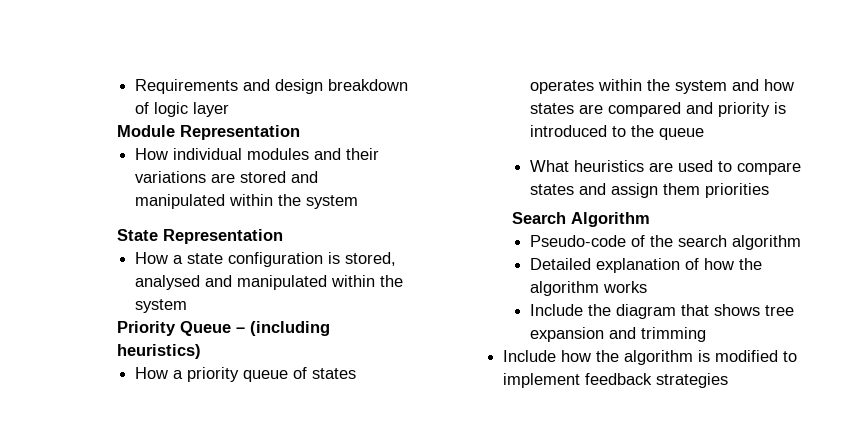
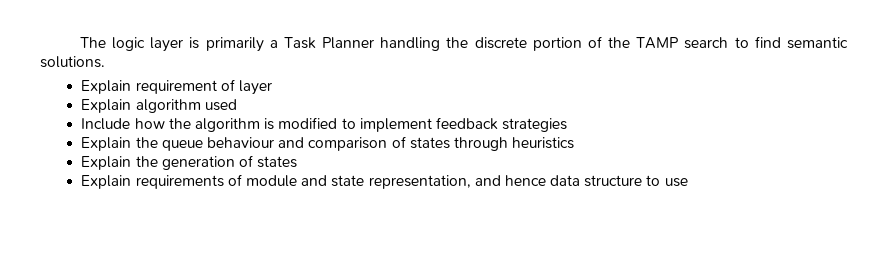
[134,79,408,94] [134,102,229,117] [116,125,300,140] [134,148,379,160] [134,171,318,183] [134,194,358,209] [116,229,283,244] [134,252,396,267] [134,275,403,290] [134,299,187,313] [116,321,330,336] [116,344,201,359] [134,367,356,382] [529,79,794,94] [529,102,786,117] [529,125,704,140] [529,160,801,175] [529,183,769,198] [511,212,650,227] [529,235,801,250] [529,258,762,273] [529,281,647,296] [529,304,794,319] [529,327,706,342] Requirements and design breakdown of logic layer // Module Representation // How individual modules and their variations are stored and manipulated within the system // State Representation // How a state configuration is stored, analysed and manipulated within the system // Priority Queue – (including heuristics) // How a priority queue of states operates within the system and how states are compared and priority is introduced to the queue // What heuristics are used to compare states and assign them priorities // Search Algorithm // Pseudo-code of the search algorithm // Detailed explanation of how the algorithm works // Include the diagram that shows tree expansion and trimming -> [79,36,849,52] [40,56,105,68] [81,79,272,95] [81,99,237,113] The logic layer is primarily a Task Planner handling the discrete portion of the TAMP search to find semantic solutions. // Explain requirement of layer // Explain algorithm used
(728, 380) none -> [81,136,575,151] [81,155,298,170] [81,174,688,189] // Explain the queue behaviour and comparison of states through heuristics // Explain the generation of states // Explain requirements of module and state representation, and hence data structure to use

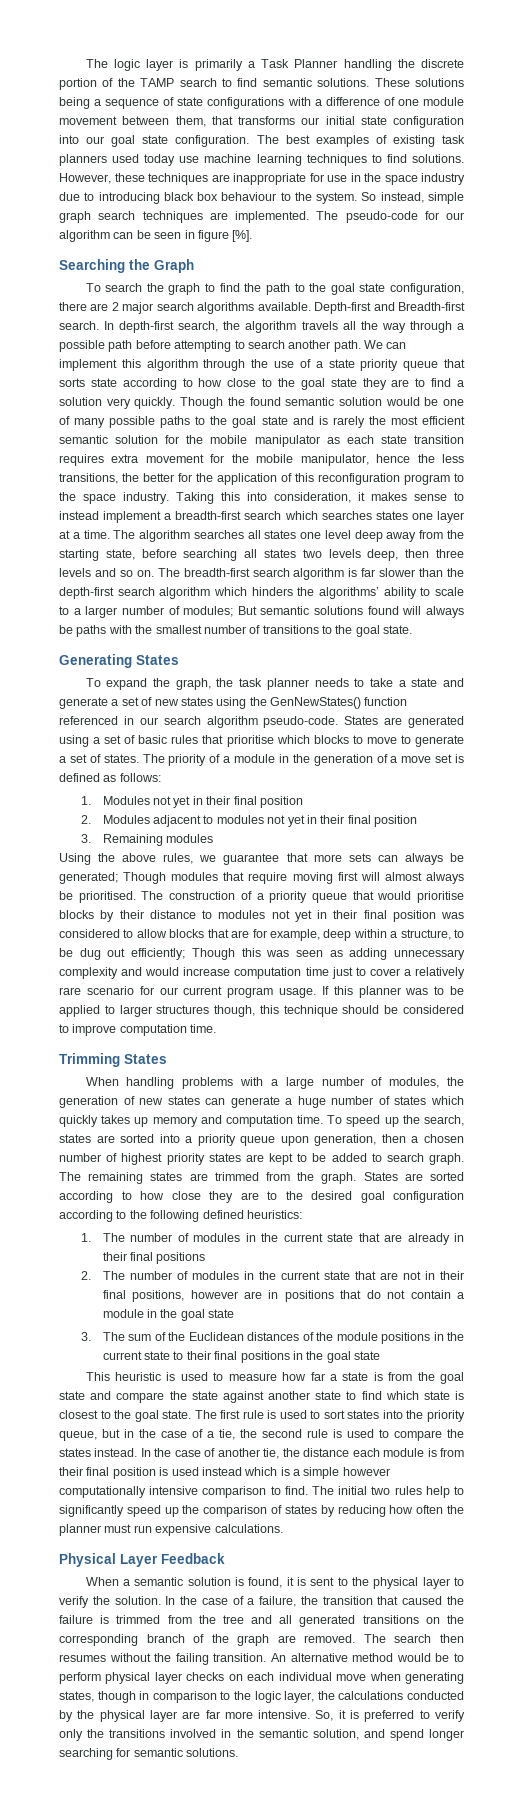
[81,79,272,95] [81,99,237,113] [81,117,568,132] [81,136,575,151] [81,155,298,170] [81,174,688,189] // Explain requirement of layer // Explain algorithm used // Include how the algorithm is modified to implement feedback strategies // Explain the queue behaviour and comparison of states through heuristics // Explain the generation of states // Explain requirements of module and state representation, and hence data structure to use -> [374,78,464,87] [59,97,464,109] [59,116,464,128] [59,135,466,147] [59,154,464,166] [59,173,465,185] [59,192,464,204] [59,211,464,223] [59,230,253,242] [59,259,194,273] [85,283,464,295] [59,302,466,314] [59,321,464,333] [59,340,407,352] [59,359,465,371] [59,378,464,390] [59,397,464,409] [59,416,465,428] [59,435,464,447] [59,454,465,466] [59,473,464,485] [59,492,464,504] [59,511,464,523] [59,530,465,542] [59,549,465,561] [59,568,465,580] [59,587,464,599] [59,606,464,618] [59,625,413,637] [59,654,179,668] [85,678,465,690] [59,697,408,709] [59,716,464,728] [59,735,465,747] [59,754,464,766] [59,773,161,782] [80,796,303,808] [80,815,418,827] [80,834,214,846] [59,853,464,865] [59,872,464,884] [59,891,464,903] [59,910,464,922] [59,929,465,941] [59,948,465,960] [59,967,466,979] [59,986,464,998] [59,1005,464,1017] [59,1024,217,1036] [59,1053,167,1067] [85,1077,465,1089] [59,1096,464,1108] [59,1115,465,1127] [59,1134,464,1146] [59,1153,464,1165] [59,1172,464,1184] [59,1191,464,1203] [59,1210,302,1222] [80,1233,465,1245] [102,1252,206,1264] [80,1271,465,1280] [102,1290,464,1302] [102,1309,235,1321] [80,1332,465,1344] [102,1351,381,1363] [85,1372,464,1384] [59,1391,465,1403] [59,1410,466,1422] [59,1429,464,1441] [59,1448,464,1459] [59,1467,390,1479] [59,1486,464,1498] [59,1505,464,1517] [59,1524,283,1536] [59,1553,225,1567] [85,1577,464,1589] [59,1596,465,1608] [59,1615,465,1627] [59,1634,464,1646] [59,1653,465,1665] [59,1672,465,1684] [59,1691,464,1703] [59,1710,466,1722] [59,1729,465,1741] [59,1748,239,1760] These solutions being a sequence of state configurations with a difference of one module movement between them, that transforms our initial state configuration into our goal state configuration. The best examples of existing task planners used today use machine learning techniques to find solutions. However, these techniques are inappropriate for use in the space industry due to introducing black box behaviour to the system. So instead, simple graph search techniques are implemented. The pseudo-code for our algorithm can be seen in figure [%]. // Searching the Graph // To search the graph to find the path to the goal state configuration, there are 2 major search algorithms available. Depth-first and Breadth-first search. In depth-first search, the algorithm travels all the way through a possible path before attempting to search another path. We can implement this algorithm through the use of a state priority queue that sorts state according to how close to the goal state they are to find a solution very quickly. Though the found semantic solution would be one of many possible paths to the goal state and is rarely the most efficient semantic solution for the mobile manipulator as each state transition requires extra movement for the mobile manipulator, hence the less transitions, the better for the application of this reconfiguration program to the space industry. Taking this into consideration, it makes sense to instead implement a breadth-first search which searches states one layer at a time. The algorithm searches all states one level deep away from the starting state, before searching all states two levels deep, then three levels and so on. The breadth-first search algorithm is far slower than the depth-first search algorithm which hinders the algorithms’ ability to scale to a larger number of modules; But semantic solutions found will always be paths with the smallest number of transitions to the goal state. // Generating States // To expand the graph, the task planner needs to take a state and generate a set of new states using the GenNewStates() function referenced in our search algorithm pseudo-code. States are generated using a set of basic rules that prioritise which blocks to move to generate a set of states. The priority of a module in the generation of a move set is defined as follows: // 1. Modules not yet in their final position // 2. Modules adjacent to modules not yet in their final position // 3. Remaining modules // Using the above rules, we guarantee that more sets can always be generated; Though modules that require moving first will almost always be prioritised. The construction of a priority queue that would prioritise blocks by their distance to modules not yet in their final position was considered to allow blocks that are for example, deep within a structure, to be dug out efficiently; Though this was seen as adding unnecessary complexity and would increase computation time just to cover a relatively rare scenario for our current program usage. If this planner was to be applied to larger structures though, this technique should be considered to improve computation time. // Trimming States // When handling problems with a large number of modules, the generation of new states can generate a huge number of states which quickly takes up memory and computation time. To speed up the search, states are sorted into a priority queue upon generation, then a chosen number of highest priority states are kept to be added to search graph. The remaining states are trimmed from the graph. States are sorted according to how close they are to the desired goal configuration according to the following defined heuristics: // 1. The number of modules in the current state that are already in their final positions // 2. The number of modules in the current state that are not in their final positions, however are in positions that do not contain a module in the goal state // 3. The sum of the Euclidean distances of the module positions in the current state to their final positions in the goal state // This heuristic is used to measure how far a state is from the goal state and compare the state against another state to find which state is closest to the goal state. The first rule is used to sort states into the priority queue, but in the case of a tie, the second rule is used to compare the states instead. In the case of another tie, the distance each module is from their final position is used instead which is a simple however computationally intensive comparison to find. The initial two rules help to significantly speed up the comparison of states by reducing how often the planner must run expensive calculations. // Physical Layer Feedback // When a semantic solution is found, it is sent to the physical layer to verify the solution. In the case of a failure, the transition that caused the failure is trimmed from the tree and all generated transitions on the corresponding branch of the graph are removed. The search then resumes without the failing transition. An alternative method would be to perform physical layer checks on each individual move when generating states, though in comparison to the logic layer, the calculations conducted by the physical layer are far more intensive. So, it is preferred to verify only the transitions involved in the semantic solution, and spend longer searching for semantic solutions.

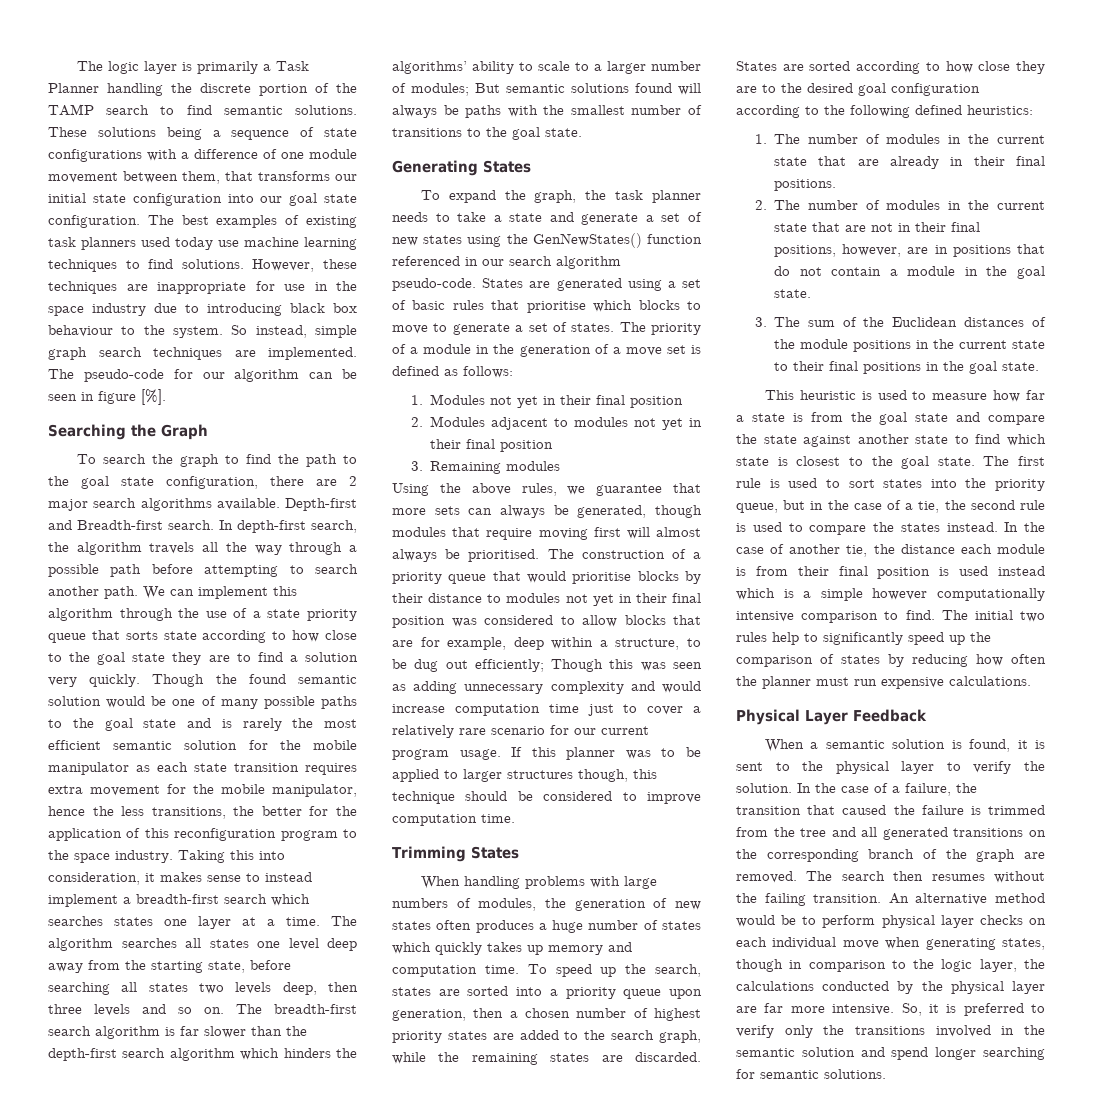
[59,872,167,884] generated; Though -> [577,505,702,518] generated, though
[270,1077,364,1089] a large number -> [623,876,657,889] [392,898,448,908] large numbers
[205,1096,280,1108] can generate -> [436,920,534,933] often produces
[269,1153,464,1165] [59,1172,357,1184] kept to be added to search graph. The remaining states are trimmed from the graph. -> [519,1030,701,1043] [392,1052,701,1065] added to the search graph, while the remaining states are discarded.
[156,1252,206,1264] positions -> [773,179,836,191] positions.
[190,1290,238,1299] however -> [842,244,902,257] however,
[208,1309,235,1318] state -> [773,289,811,298] state.
[354,1351,381,1360] state -> [1001,362,1039,371] state.
[312,1729,359,1740] solution, -> [801,1047,855,1057] solution

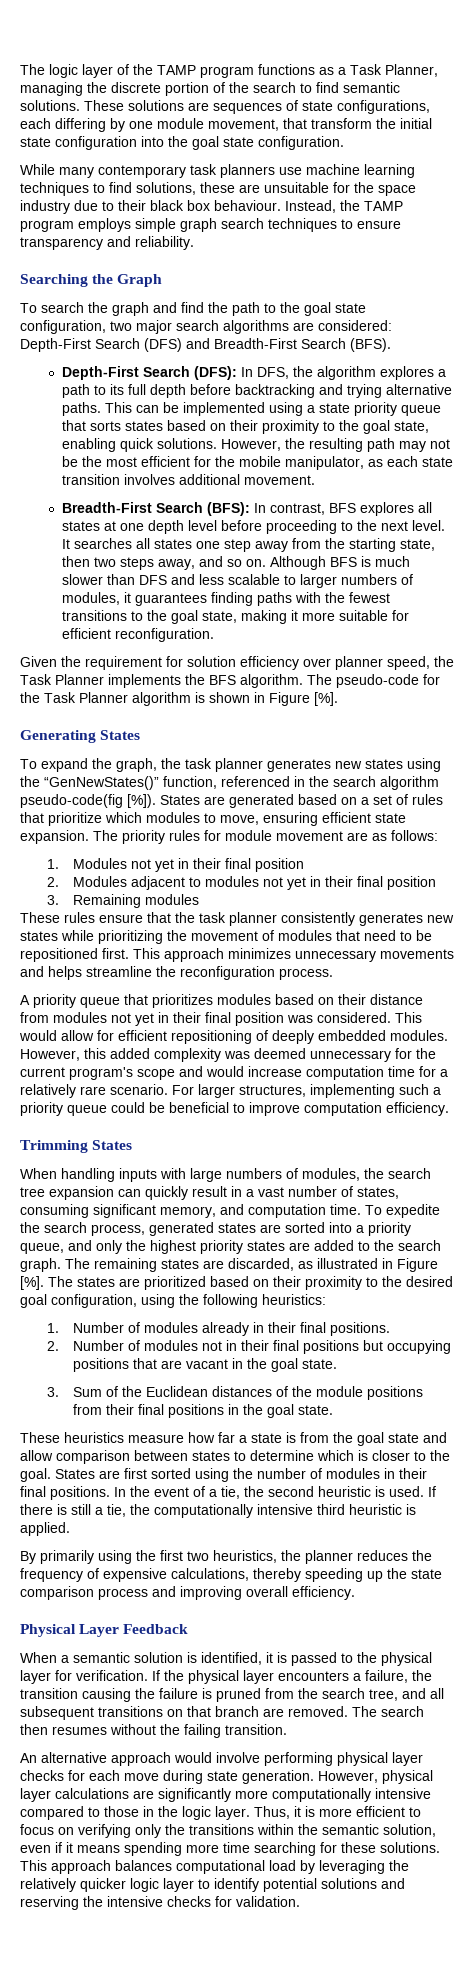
[181,61,309,74] [48,83,163,96] is primarily a Task Planner handling -> [117,64,438,78] [20,82,83,96] of the TAMP program functions as a Task Planner, managing
[48,104,94,116] TAMP -> (249, 87) none
[166,127,357,140] [48,149,357,162] [48,171,357,184] being a sequence of state configurations with a difference of one module movement between them, that transforms our -> [188,100,430,114] [20,118,396,132] are sequences of state configurations, each differing by one module movement, that transform the
[260,196,283,203] our -> [168,136,188,147] the
[147,215,357,228] [48,237,213,250] The best examples of existing task planners used today -> [20,164,275,178] // While many contemporary task planners
[181,259,357,272] [48,281,328,294] solutions. However, these techniques are inappropriate for use in -> [136,182,350,195] solutions, these are unsuitable for
[207,303,282,316] introducing -> [118,200,146,211] their
[48,325,357,338] [48,347,357,360] [48,369,357,382] [48,389,166,405] behaviour to the system. So instead, simple graph search techniques are implemented. The pseudo-code for our algorithm can be seen in figure [%]. -> [214,200,403,213] [20,218,401,232] [20,236,194,250] behaviour. Instead, the TAMP program employs simple graph search techniques to ensure transparency and reliability.
[224,455,239,464] to -> [153,302,177,313] and
[270,476,357,486] [48,498,357,511] [48,520,357,533] [48,542,358,555] [48,564,358,577] [48,586,297,599] [48,608,248,621] there are 2 major search algorithms available. Depth-first and Breadth-first search. In depth-first search, the algorithm travels all the way through a possible path before attempting to search another path. We can implement this algorithm through the use of -> [110,320,392,334] [20,338,391,352] [62,366,447,380] [62,384,453,398] [62,402,304,416] two major search algorithms are considered: Depth-First Search (DFS) and Breadth-First Search (BFS). // Depth-First Search (DFS): In DFS, the algorithm explores a path to its full depth before backtracking and trying alternative paths. This can be implemented using
[163,630,357,643] [48,652,358,665] [48,674,357,687] [48,696,357,709] [48,718,282,731] state according to how close to the goal state they are to find a solution very quickly. Though the found semantic solution would be one of many possible paths to the goal state and is rarely -> [125,420,430,434] [62,438,451,452] [62,456,79,467] states based on their proximity to the goal state, enabling quick solutions. However, the resulting path may not be
[113,740,357,750] [48,762,129,775] semantic solution for the mobile manipulator -> [194,456,365,470] for the mobile manipulator,
[305,763,357,775] [48,784,357,797] [48,806,357,819] [48,828,357,841] [48,850,285,863] [48,872,312,885] [48,894,310,907] [48,916,357,929] [48,938,113,951] requires extra movement for the mobile manipulator, hence the less transitions, the better for the application of this reconfiguration program to the space industry. Taking this into consideration, it makes sense to instead implement a breadth-first search which searches states one layer at a time. The algorithm -> [124,474,316,485] [62,502,433,516] [62,520,446,534] [62,539,71,549] involves additional movement. // Breadth-First Search (BFS): In contrast, BFS explores all states at one depth level before proceeding to the next level. It
[288,938,357,951] level deep -> [224,539,252,552] step
[250,960,291,970] [48,982,358,995] [48,1004,357,1016] [48,1026,307,1039] [48,1048,357,1061] [392,61,701,74] [392,83,701,96] [392,105,702,118] [392,127,582,140] before searching all states two levels deep, then three levels and so on. The breadth-first search algorithm is far slower than the depth-first search algorithm which hinders the algorithms’ ability to scale to a larger number of modules; But semantic solutions found will always be paths with the smallest number of transitions to the goal state. -> [62,556,411,570] [62,574,414,588] [62,592,391,606] [62,610,410,624] [62,628,215,642] [20,656,454,670] [20,674,440,688] [20,692,338,706] then two steps away, and so on. Although BFS is much slower than DFS and less scalable to larger numbers of modules, it guarantees finding paths with the fewest transitions to the goal state, making it more suitable for efficient reconfiguration. // Given the requirement for solution efficiency over planner speed, the Task Planner implements the BFS algorithm. The pseudo-code for the Task Planner algorithm is shown in Figure [%].
[392,212,702,225] needs to take a state and generate a set of -> [267,759,331,772] generates
[532,233,702,248] GenNewStates() function -> [44,776,217,790] “GenNewStates()” function,
[482,256,621,269] [392,278,476,291] our search algorithm pseudo-code. -> [309,776,439,790] [20,794,156,808] the search algorithm pseudo-code(fig [%]).
[627,279,701,291] [392,300,446,310] using a set of basic -> [298,794,408,805] based on a set of
[526,300,701,313] [392,322,701,335] [392,344,701,357] [392,366,439,376] prioritise which blocks to move to generate a set of states. The priority of a module in the generation of a move set is defined -> [48,812,406,826] [20,830,368,844] prioritize which modules to move, ensuring efficient state expansion. The priority rules for module movement are
[392,483,701,496] [392,505,702,518] [392,527,701,540] [392,549,701,562] [392,571,701,584] Using the above rules, we guarantee that more sets can always be generated, though modules that require moving first will almost always be prioritised. The construction of a priority queue that would prioritise blocks by -> [20,912,454,926] [20,930,432,944] [20,948,454,962] [20,966,333,980] [20,994,334,1008] These rules ensure that the task planner consistently generates new states while prioritizing the movement of modules that need to be repositioned first. This approach minimizes unnecessary movements and helps streamline the reconfiguration process. // A priority queue that prioritizes modules based on
[487,594,502,603] to -> [20,1012,49,1023] from
[484,615,701,627] [392,637,701,650] [392,659,702,672] [392,681,624,694] considered to allow blocks that are for example, deep within a structure, to be dug out efficiently; Though this was seen as adding unnecessary complexity -> [317,1012,422,1023] [19,1030,448,1044] [20,1048,436,1062] [20,1067,175,1080] considered. This would allow for efficient repositioning of deeply embedded modules. However, this added complexity was deemed unnecessary for the current program's scope
[587,704,701,716] [392,725,649,738] [392,747,701,760] [392,769,657,782] [392,791,613,804] just to cover a relatively rare scenario for our current program usage. If this planner was to be applied to larger structures though, this technique should be considered -> [419,1066,448,1077] [20,1084,441,1098] [20,1102,229,1116] for a relatively rare scenario. For larger structures, implementing such a priority queue could be beneficial
[481,814,515,823] time. -> [386,1102,449,1116] efficiency.
[524,876,585,889] problems -> [119,1168,157,1182] inputs
[574,898,701,911] [392,920,701,933] [392,942,632,955] [392,964,701,977] generation of new states often produces a huge number of states which quickly takes up memory and computation time. To speed up the search, -> [388,1168,431,1179] [20,1186,399,1200] [20,1204,440,1218] [20,1222,214,1236] search tree expansion can quickly result in a vast number of states, consuming significant memory, and computation time. To expedite the search process, generated
[623,989,702,999] [392,1008,648,1021] queue upon generation, then a chosen number of -> [20,1240,146,1254] queue, and only the
[659,1030,701,1043] [392,1052,701,1065] [736,61,1045,74] [736,86,757,93] graph, while the remaining states are discarded. States are sorted according to how close they are -> [20,1258,438,1272] [20,1276,362,1290] graph. The remaining states are discarded, as illustrated in Figure [%]. The states are prioritized based on their proximity
[891,83,980,96] [736,105,819,118] configuration according to -> [51,1294,175,1308] configuration, using
[915,105,962,115] defined -> (258, 1301) none
[773,134,1045,144] [773,156,879,166] The number of modules in the current state that are -> [73,1322,199,1333] Number of modules
[773,200,1045,210] [773,222,980,232] [773,244,1045,257] [773,266,956,276] The number of modules in the current state that are not in their final positions, however, are in positions that do not contain a module -> [73,1340,452,1354] [73,1358,229,1372] Number of modules not in their final positions but occupying positions that are vacant
[773,317,835,327] The sum -> [73,1387,103,1397] Sum
[915,339,1045,349] [773,362,788,371] in the current state to -> [73,1404,103,1415] from
[764,390,927,400] This heuristic is used to -> [20,1432,124,1443] These heuristics
[988,415,1045,425] [736,434,1046,447] [736,456,1045,469] [736,478,1045,491] [736,500,882,513] compare the state against another state to find which state is closest to the goal state. The first rule is used to sort states into the priority queue, but in the case -> [20,1450,450,1464] [20,1468,427,1482] [20,1486,189,1500] allow comparison between states to determine which is closer to the goal. States are first sorted using the number of modules in their final positions. In the event
[1020,500,1045,510] [736,522,1045,535] [736,544,1045,557] [736,566,1045,579] [736,588,1045,601] [736,610,1045,623] [736,632,991,645] [736,654,1046,667] [736,676,1031,689] rule is used to compare the states instead. In the case of another tie, the distance each module is from their final position is used instead which is a simple however computationally intensive comparison to find. The initial two rules help to significantly speed up the comparison of states by reducing how often the planner must run expensive calculations. -> [318,1486,436,1497] [20,1504,416,1518] [20,1522,70,1536] [20,1550,432,1564] [20,1568,442,1582] [20,1586,355,1600] heuristic is used. If there is still a tie, the computationally intensive third heuristic is applied. // By primarily using the first two heuristics, the planner reduces the frequency of expensive calculations, thereby speeding up the state comparison process and improving overall efficiency.
[969,739,1045,752] [736,762,763,771] found, it is sent -> [201,1652,337,1666] identified, it is passed
[946,761,1045,774] [736,783,888,793] to verify the solution. In the case of -> [55,1670,349,1684] for verification. If the physical layer encounters
[807,805,887,815] that caused -> [82,1688,131,1702] causing
[988,805,1045,815] [736,827,827,837] trimmed from the tree -> [216,1688,398,1702] pruned from the search tree,
[882,827,948,840] generated -> [20,1706,94,1720] subsequent
[736,849,1016,862] the corresponding branch of the graph -> [187,1706,259,1717] that branch
(882, 898) none -> (287, 1729) //
[995,893,1045,903] [736,915,1046,928] [736,937,1045,950] [736,959,1045,972] [736,981,1045,994] [736,1003,1045,1016] [736,1025,1045,1038] [736,1047,1045,1060] [736,1069,886,1079] method would be to perform physical layer checks on each individual move when generating states, though in comparison to the logic layer, the calculations conducted by the physical layer are far more intensive. So, it is preferred to verify only the transitions involved in the semantic solution and spend longer searching for semantic solutions. -> [111,1752,423,1766] [20,1770,433,1784] [20,1788,431,1802] [20,1806,421,1820] [20,1824,436,1838] [20,1842,440,1856] [20,1860,409,1874] [20,1878,405,1892] [20,1896,300,1910] approach would involve performing physical layer checks for each move during state generation. However, physical layer calculations are significantly more computationally intensive compared to those in the logic layer. Thus, it is more efficient to focus on verifying only the transitions within the semantic solution, even if it means spending more time searching for these solutions. This approach balances computational load by leveraging the relatively quicker logic layer to identify potential solutions and reserving the intensive checks for validation.

